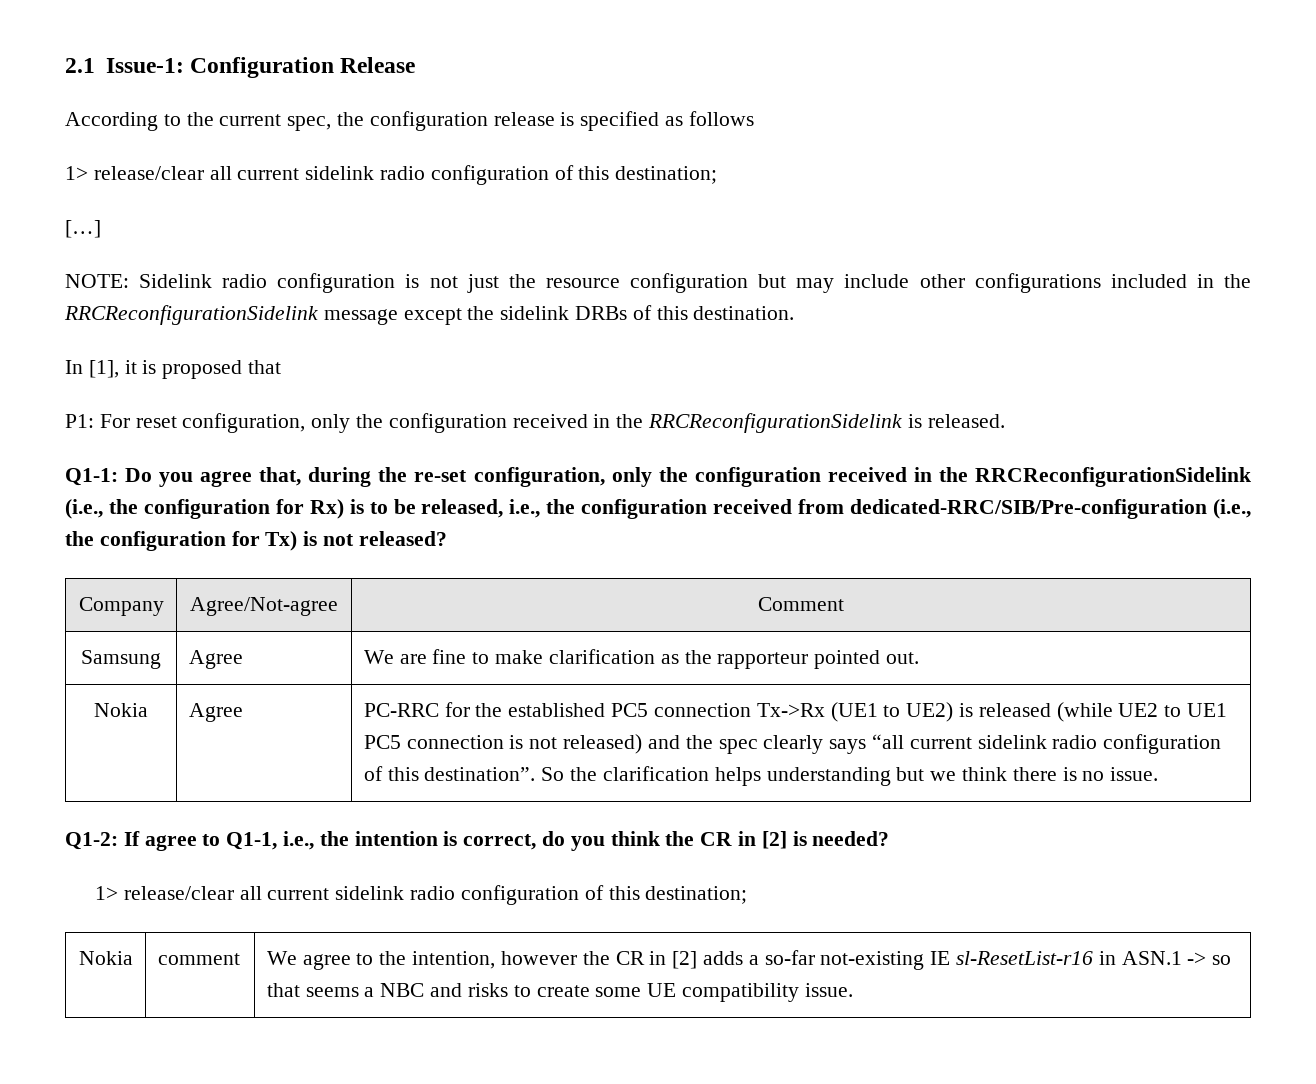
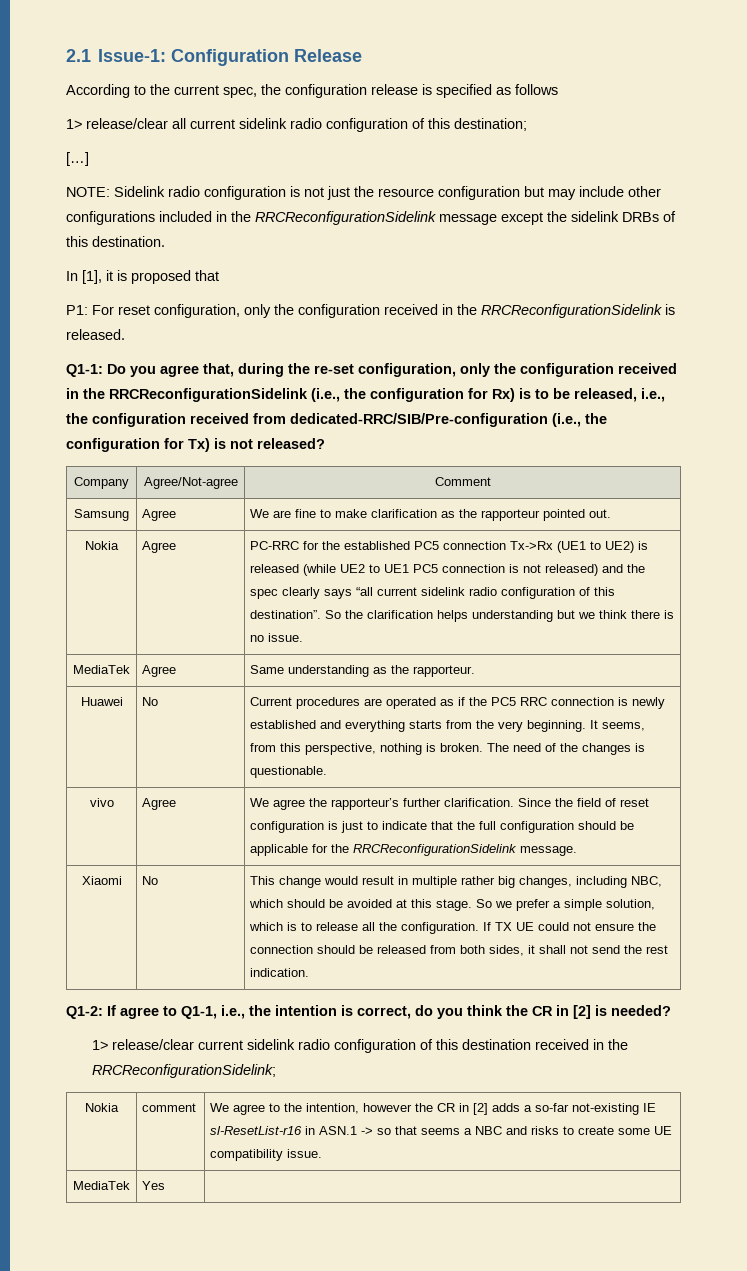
(1159, 774) none -> [73,665,130,674] [142,665,177,677] [250,665,476,677] [80,697,123,706] [142,697,159,706] [250,697,666,709] [250,720,646,732] [250,743,646,755] [250,766,328,778] [89,798,114,807] [142,798,177,810] [250,798,650,810] [250,821,635,833] [250,844,578,856] [81,876,122,885] [142,876,159,885] [250,876,663,888] [249,899,656,911] [249,922,657,934] [250,945,669,956] [250,968,310,977] // MediaTek | Agree | Same understanding as the rapporteur. // Huawei | No | Current procedures are operated as if the PC5 RRC connection is newly established and everything starts from the very beginning. It seems, from this perspective, nothing is broken. The need of the changes is questionable. // vivo | Agree | We agree the rapporteur’s further clarification. Since the field of reset configuration is just to indicate that the full configuration should be applicable for the RRCReconfigurationSidelink message. // Xiaomi | No | This change would result in multiple rather big changes, including NBC, which should be avoided at this stage. So we prefer a simple solution, which is to release all the configuration. If TX UE could not ensure the connection should be released from both sides, it shall not send the rest indication.
[239,885,748,905] all current sidelink radio configuration of this destination; -> [197,1039,628,1053] [91,1064,276,1078] current sidelink radio configuration of this destination received in the RRCReconfigurationSidelink;
(853, 990) none -> [73,1181,130,1190] [142,1181,166,1190] // MediaTek | Yes |

